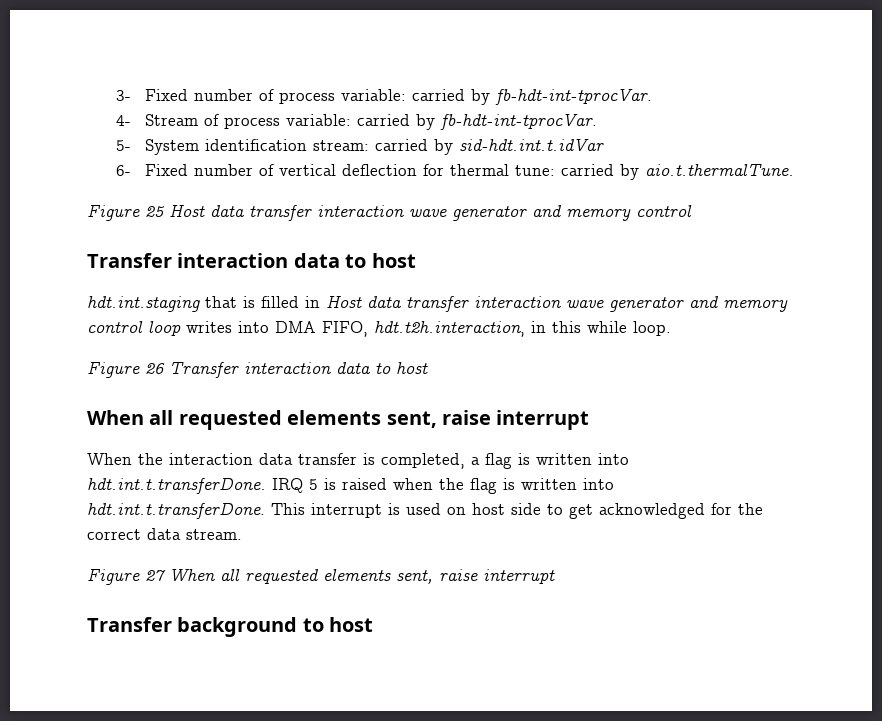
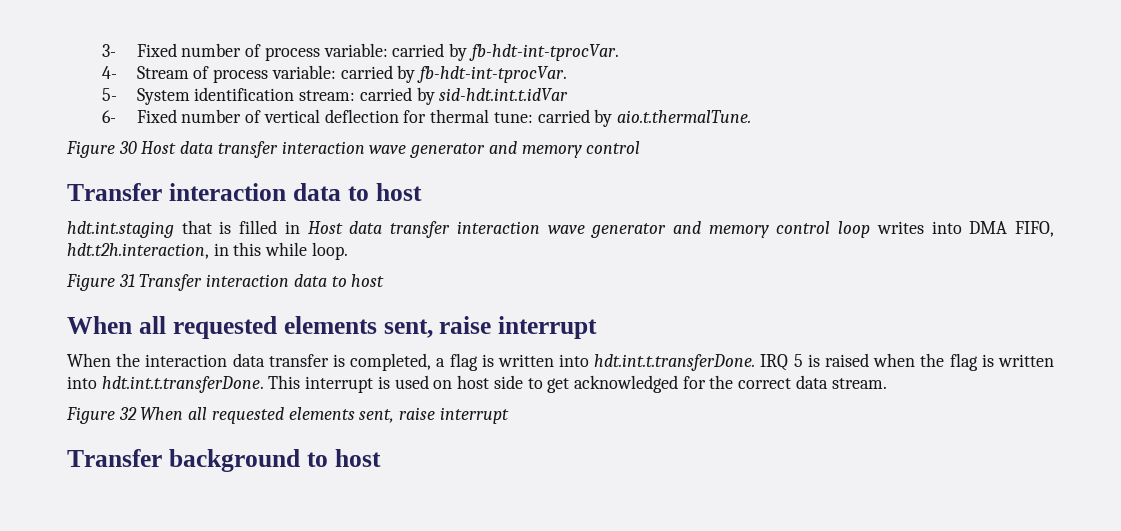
[145,206,165,217] 25 -> [118,141,137,154] 30
[145,363,165,374] 26 -> [118,274,135,287] 31
[145,570,166,581] 27 -> [118,407,137,420] 32

